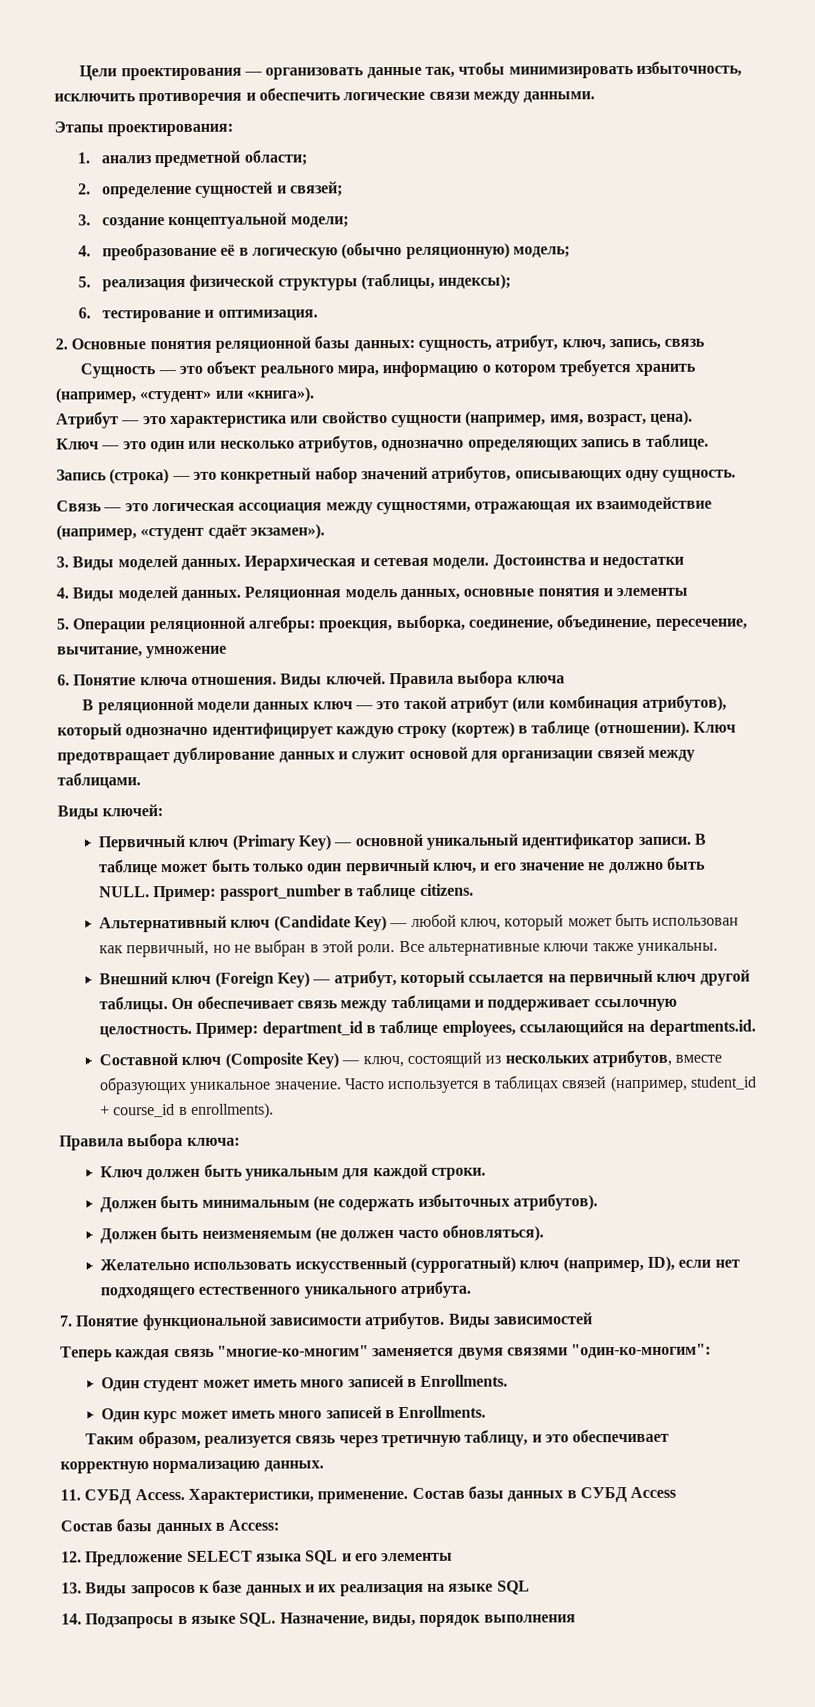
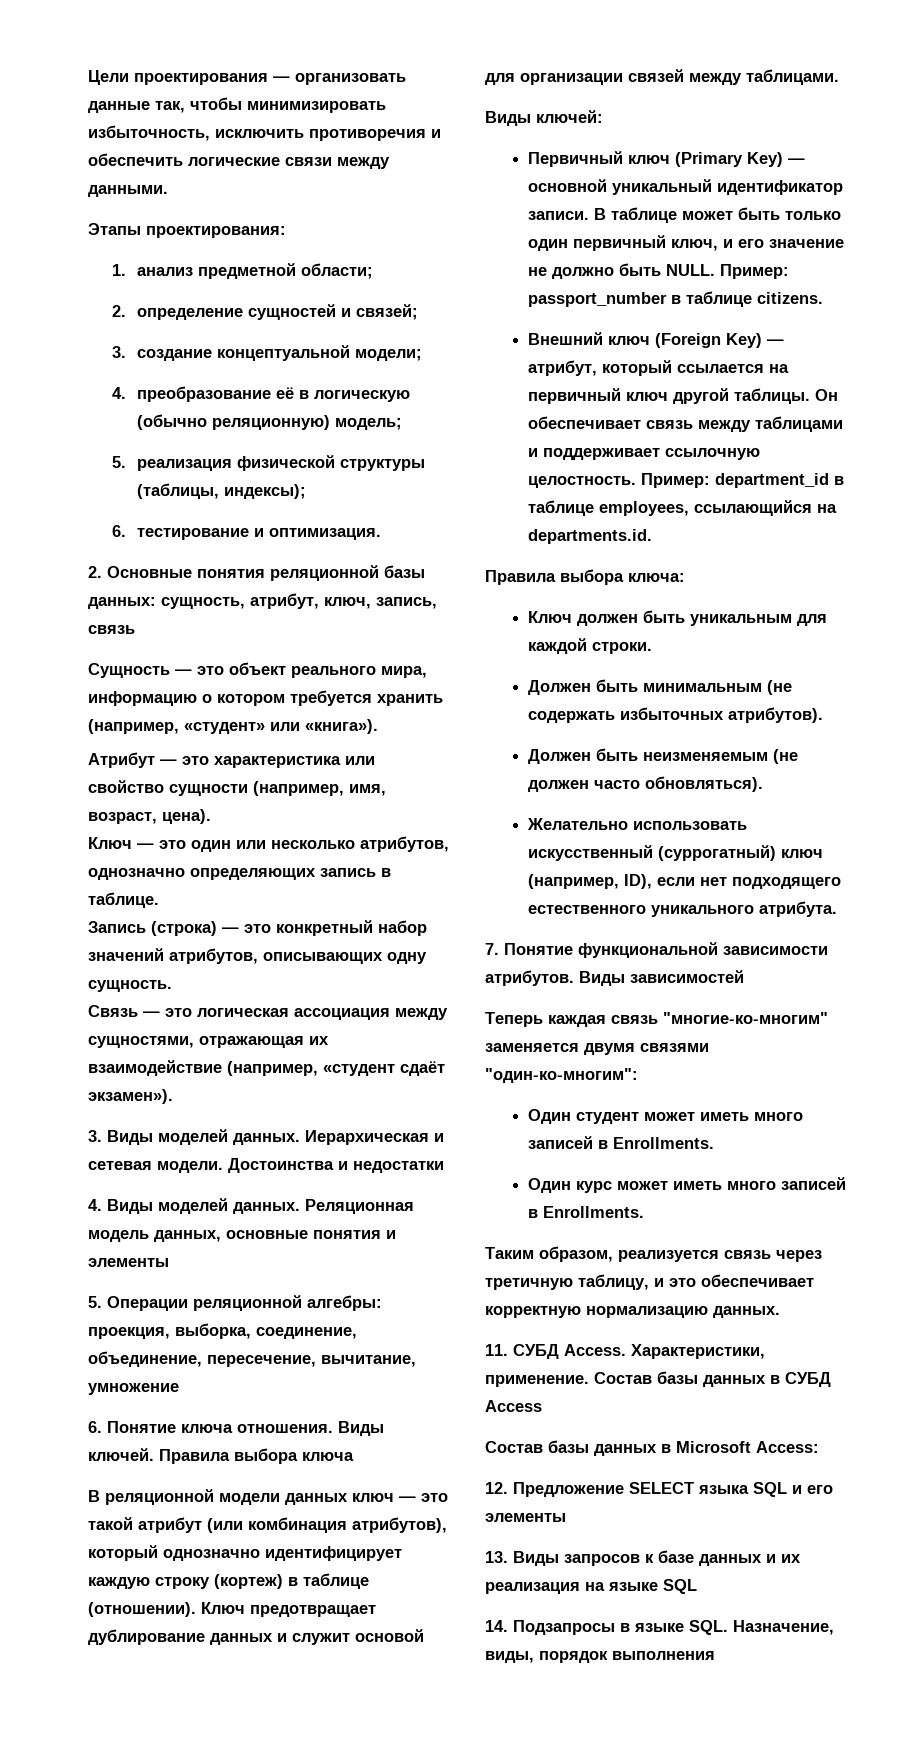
[99,912,740,933] [99,939,718,958] // Альтернативный ключ (Candidate Key) — любой ключ, который может быть использован как первичный, но не выбран в этой роли. Все альтернативные ключи также уникальны. -> (823, 298) none
[99,1049,723,1069] [99,1075,757,1095] [100,1102,275,1119] // Составной ключ (Composite Key) — ключ, состоящий из нескольких атрибутов, вместе образующих уникальное значение. Часто используется в таблицах связей (например, student_id + course_id в enrollments). -> (652, 536) none
(225, 1526) none -> [676,1441,751,1453] Microsoft

